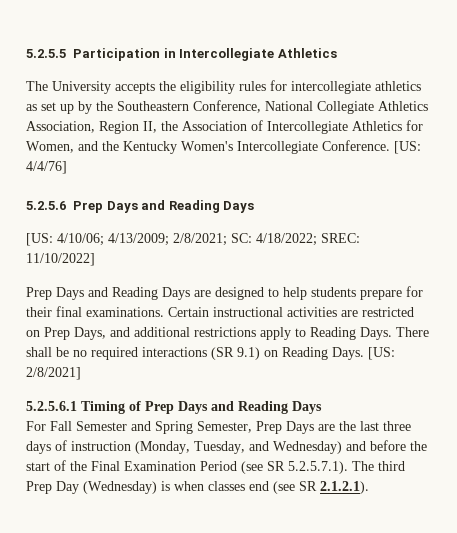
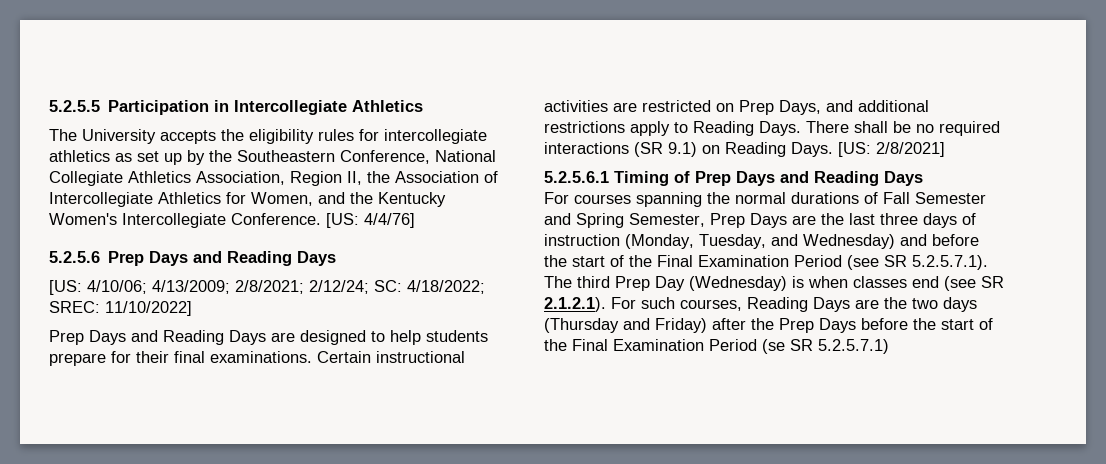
(227, 239) none -> [309,280,369,294] 2/12/24;
(46, 426) none -> [574,192,878,207] courses spanning the normal durations of
(369, 487) none -> [611,297,977,312] [544,318,993,333] [544,339,889,354] For such courses, Reading Days are the two days (Thursday and Friday) after the Prep Days before the start of the Final Examination Period (se SR 5.2.5.7.1)

